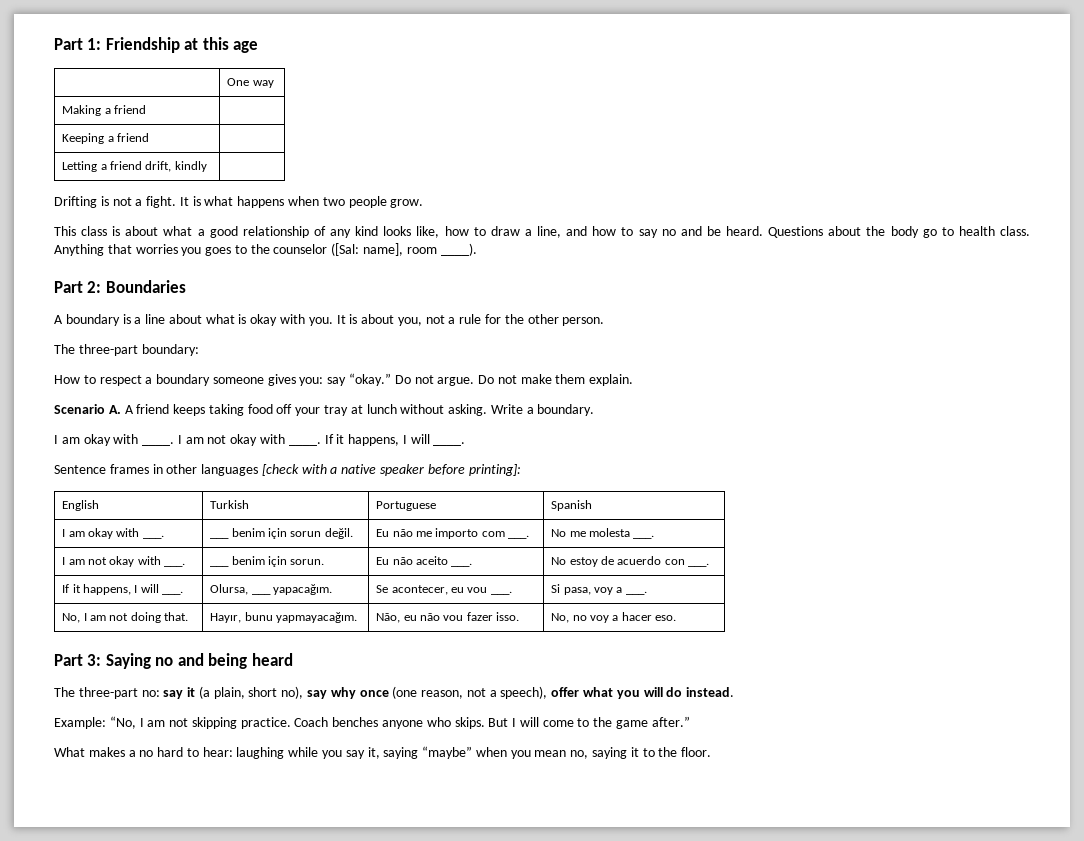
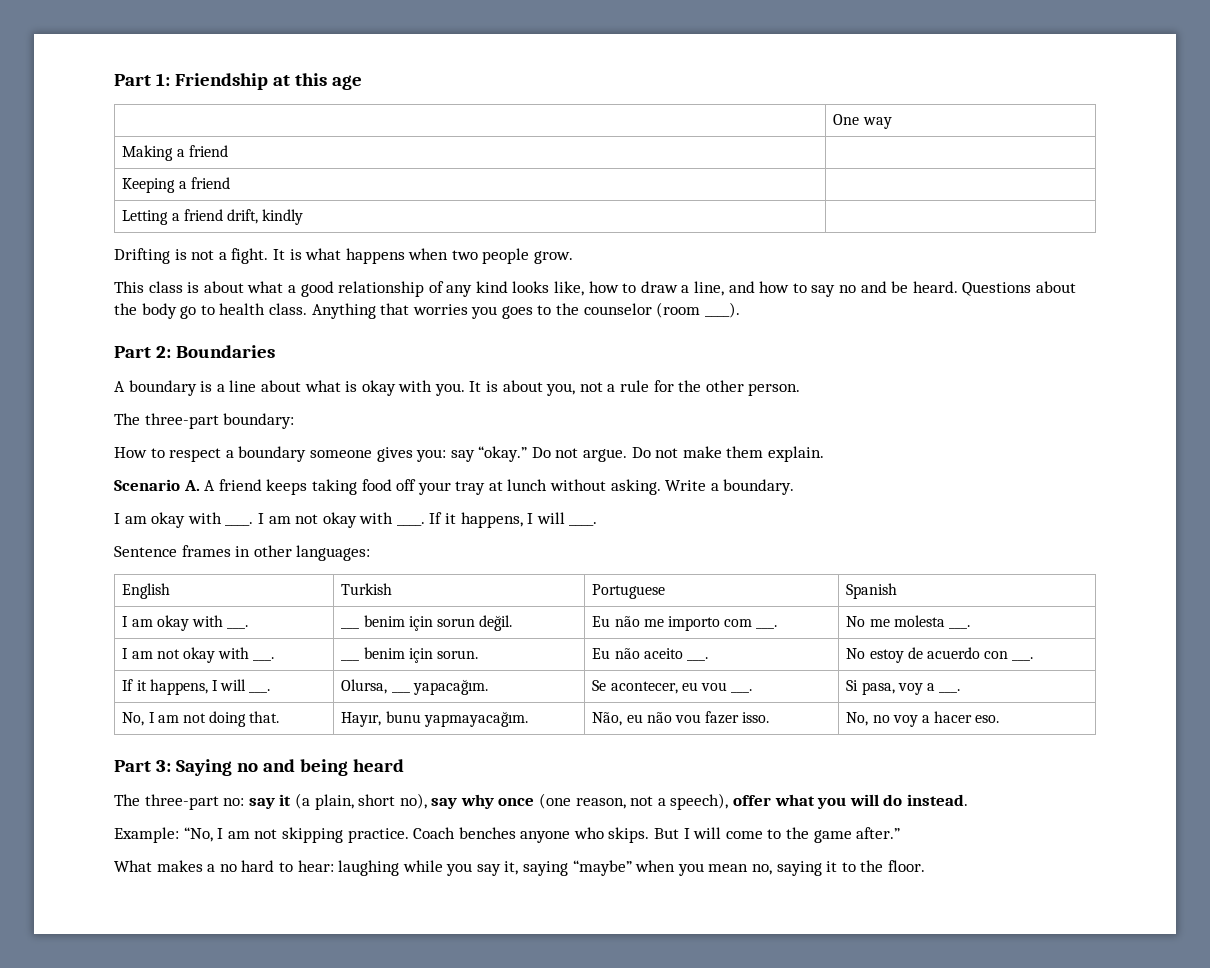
[331,243,437,256] ([Sal: name], room -> [656,302,701,318] (room
[201,464,521,476] languages [check with a native speaker before printing]: -> [296,545,371,561] languages:

